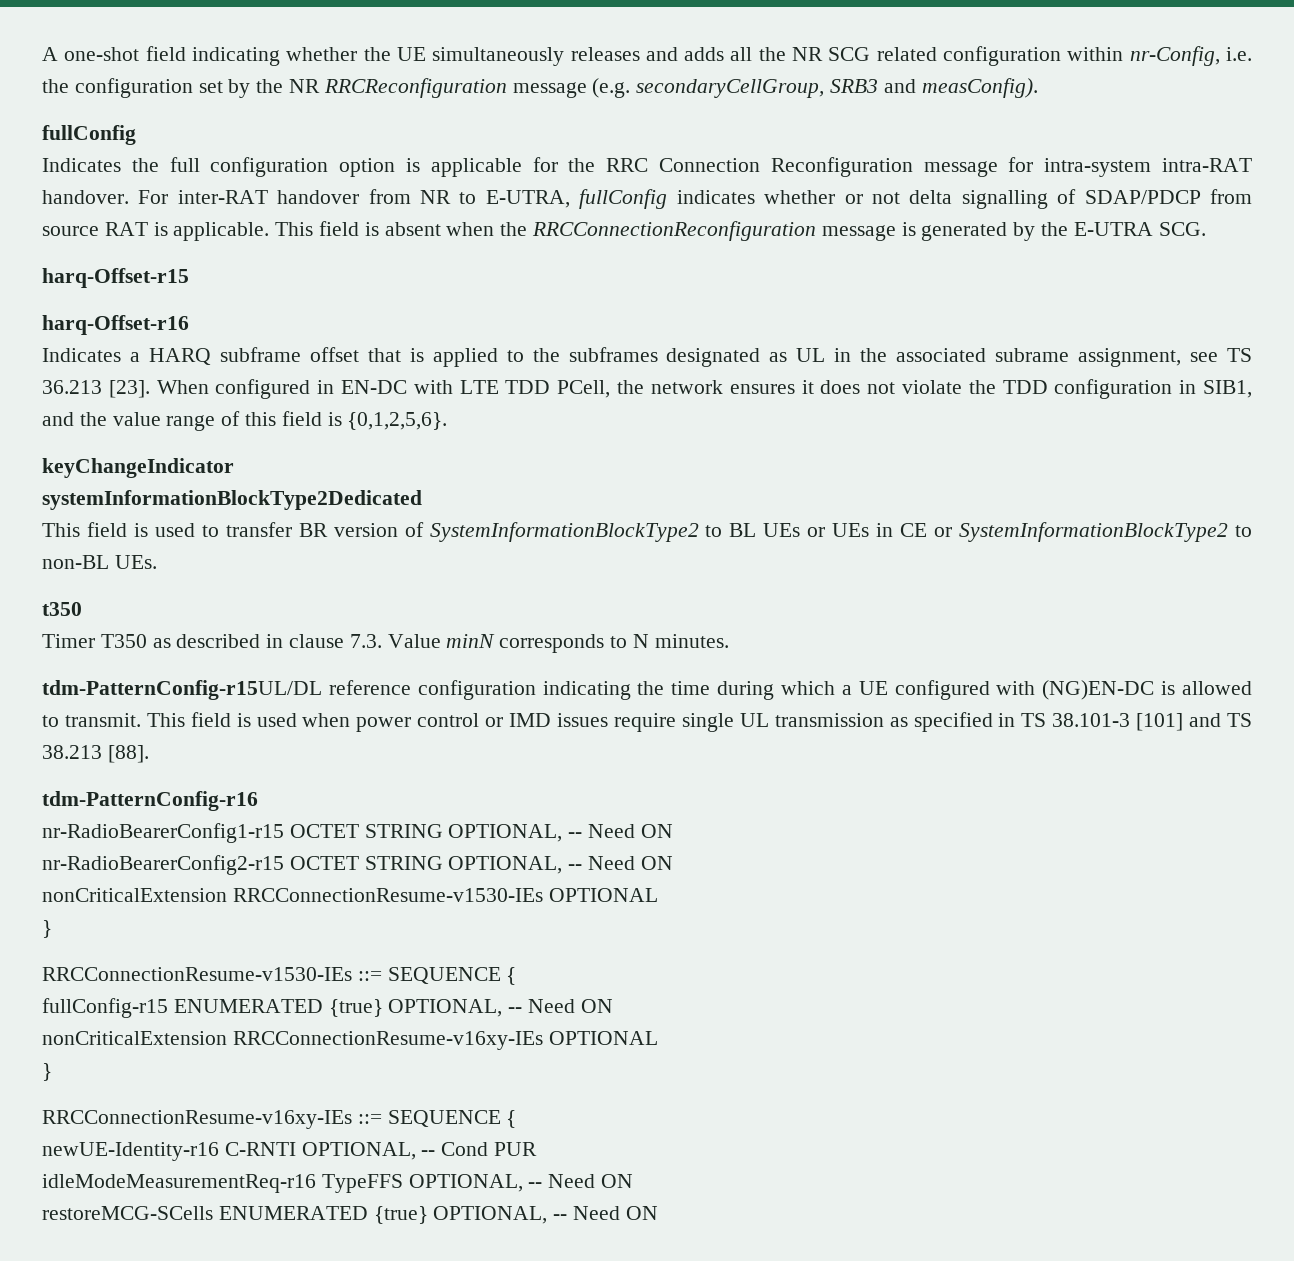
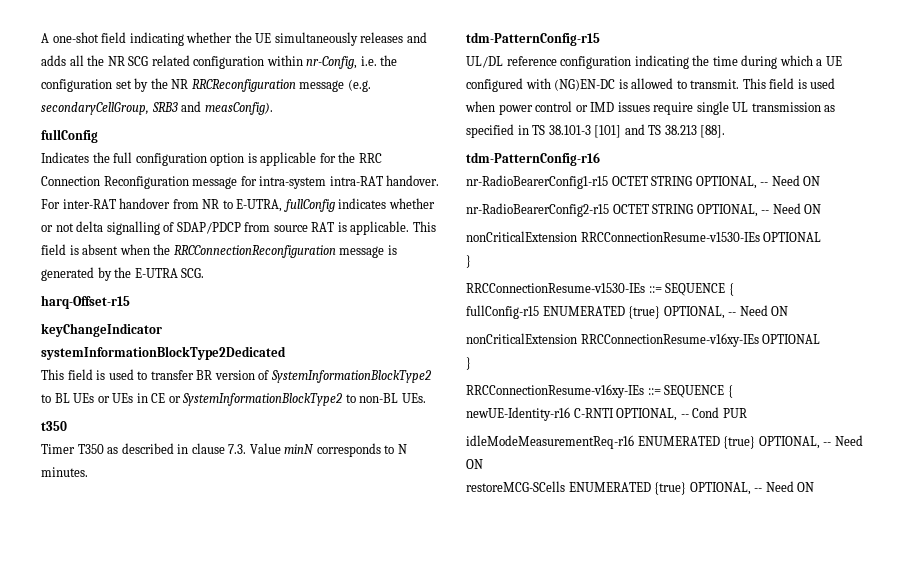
[42,315,189,335] [42,347,1253,367] [42,379,1253,399] [42,411,448,431] // harq-Offset-r16 // Indicates a HARQ subframe offset that is applied to the subframes designated as UL in the associated subrame assignment, see TS 36.213 [23]. When configured in EN-DC with LTE TDD PCell, the network ensures it does not violate the TDD configuration in SIB1, and the value range of this field is {0,1,2,5,6}. -> (130, 302) none
[42,680,322,700] tdm-PatternConfig-r15UL/DL -> [466,32,600,46] [466,56,503,68] tdm-PatternConfig-r15 // UL/DL
[321,1174,403,1193] TypeFFS -> [637,436,756,449] ENUMERATED {true}

